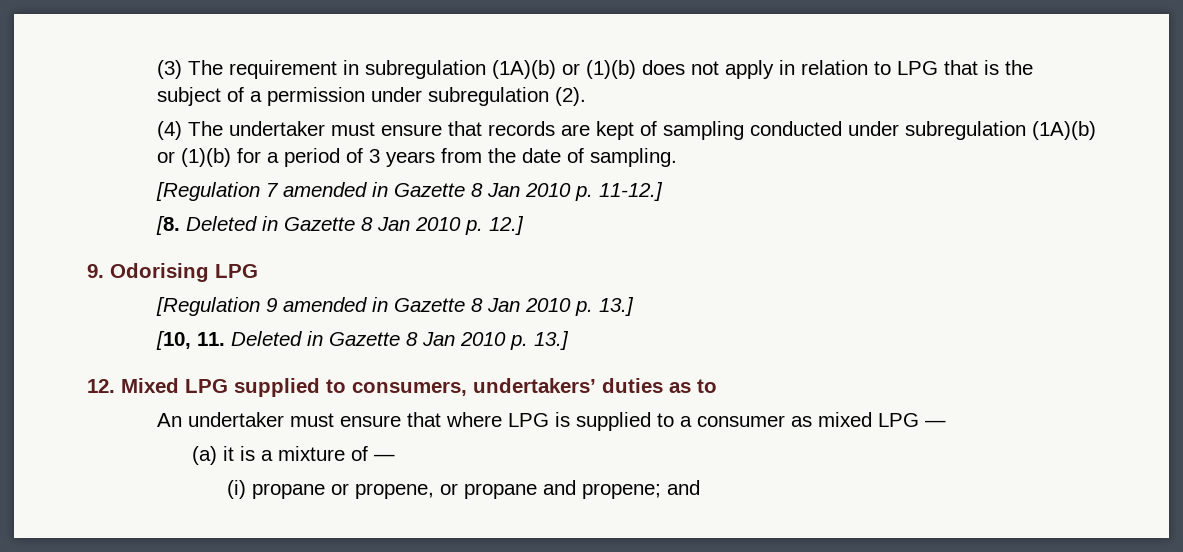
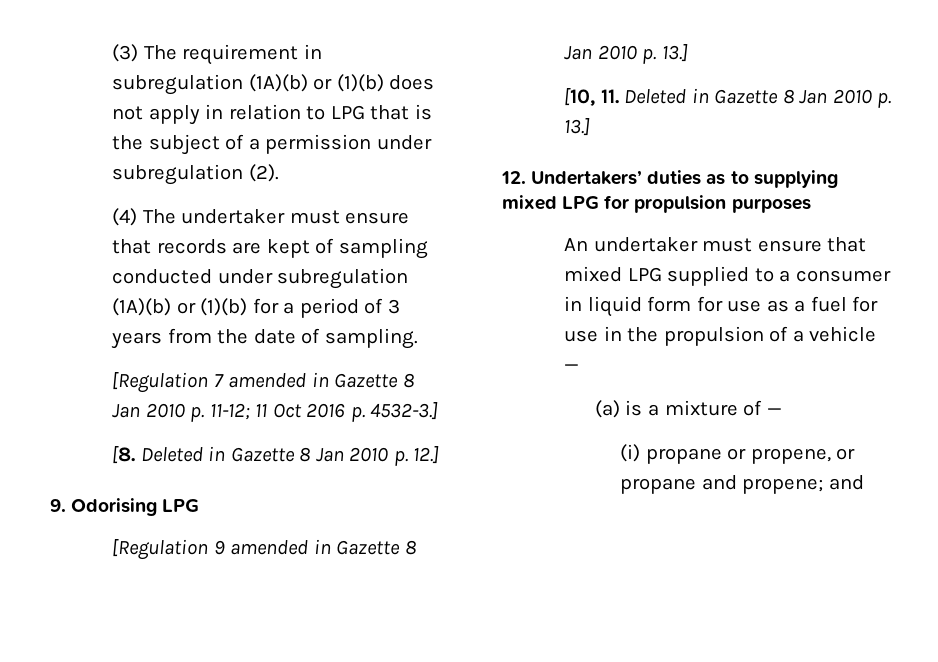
[598,182,663,201] 11-12.] -> [209,402,439,422] 11-12; 11 Oct 2016 p. 4532-3.]
[121,378,717,397] Mixed LPG supplied to consumers, undertakers’ duties as to -> [531,170,838,188] [502,195,811,213] Undertakers’ duties as to supplying mixed LPG for propulsion purposes
[445,412,570,427] where LPG is -> [563,266,662,282] mixed LPG
[790,412,919,427] as mixed LPG -> [563,296,879,317] [563,326,877,346] in liquid form for use as a fuel for use in the propulsion of a vehicle
[222,446,234,461] it -> (620, 409) none

